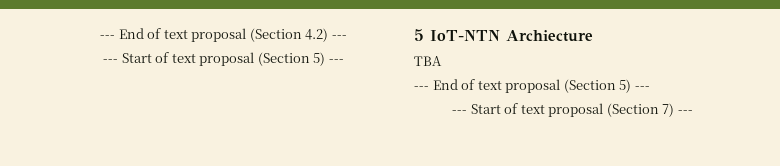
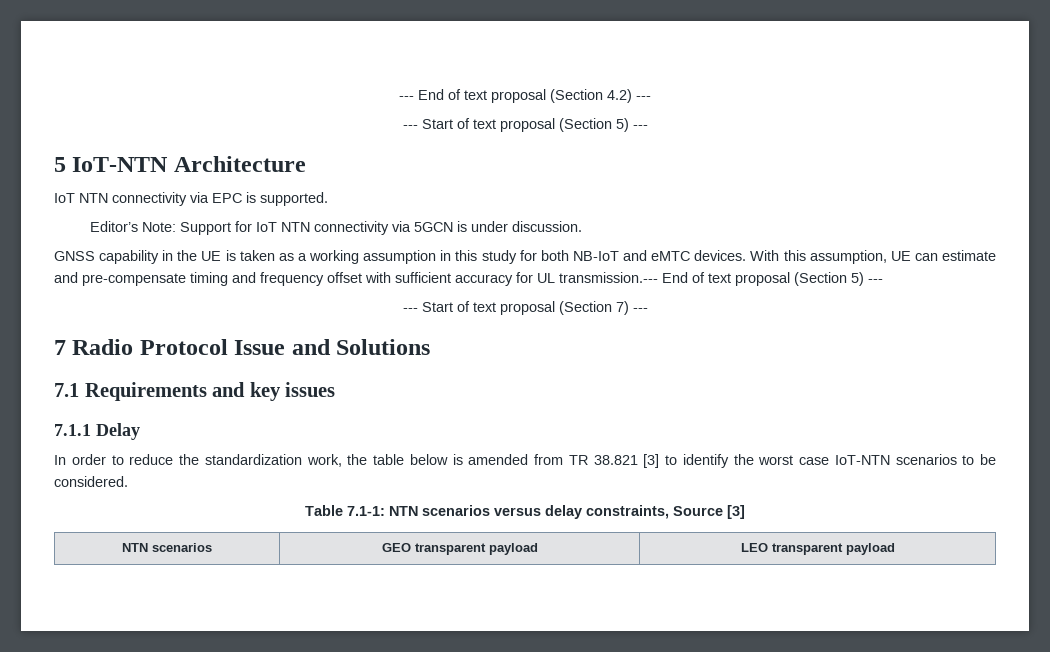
[505,30,593,42] [414,56,442,66] [414,86,429,90] Archiecture // TBA // --- -> [173,156,306,172] [54,192,328,206] [90,221,583,235] [54,250,997,264] [54,272,658,286] Architecture // IoT NTN connectivity via EPC is supported. // Editor’s Note: Support for IoT NTN connectivity via 5GCN is under discussion. // GNSS capability in the UE is taken as a working assumption in this study for both NB-IoT and eMTC devices. With this assumption, UE can estimate and pre-compensate timing and frequency offset with sufficient accuracy for UL transmission.---
(693, 112) none -> [54,339,431,355] [54,382,336,401] [54,423,140,440] [54,454,996,468] [54,476,128,487] [305,505,745,519] [122,543,212,552] [381,543,538,555] [740,543,895,555] // 7 Radio Protocol Issue and Solutions // 7.1 Requirements and key issues // 7.1.1 Delay // In order to reduce the standardization work, the table below is amended from TR 38.821 [3] to identify the worst case IoT-NTN scenarios to be considered. // Table 7.1-1: NTN scenarios versus delay constraints, Source [3] // NTN scenarios | GEO transparent payload | LEO transparent payload

